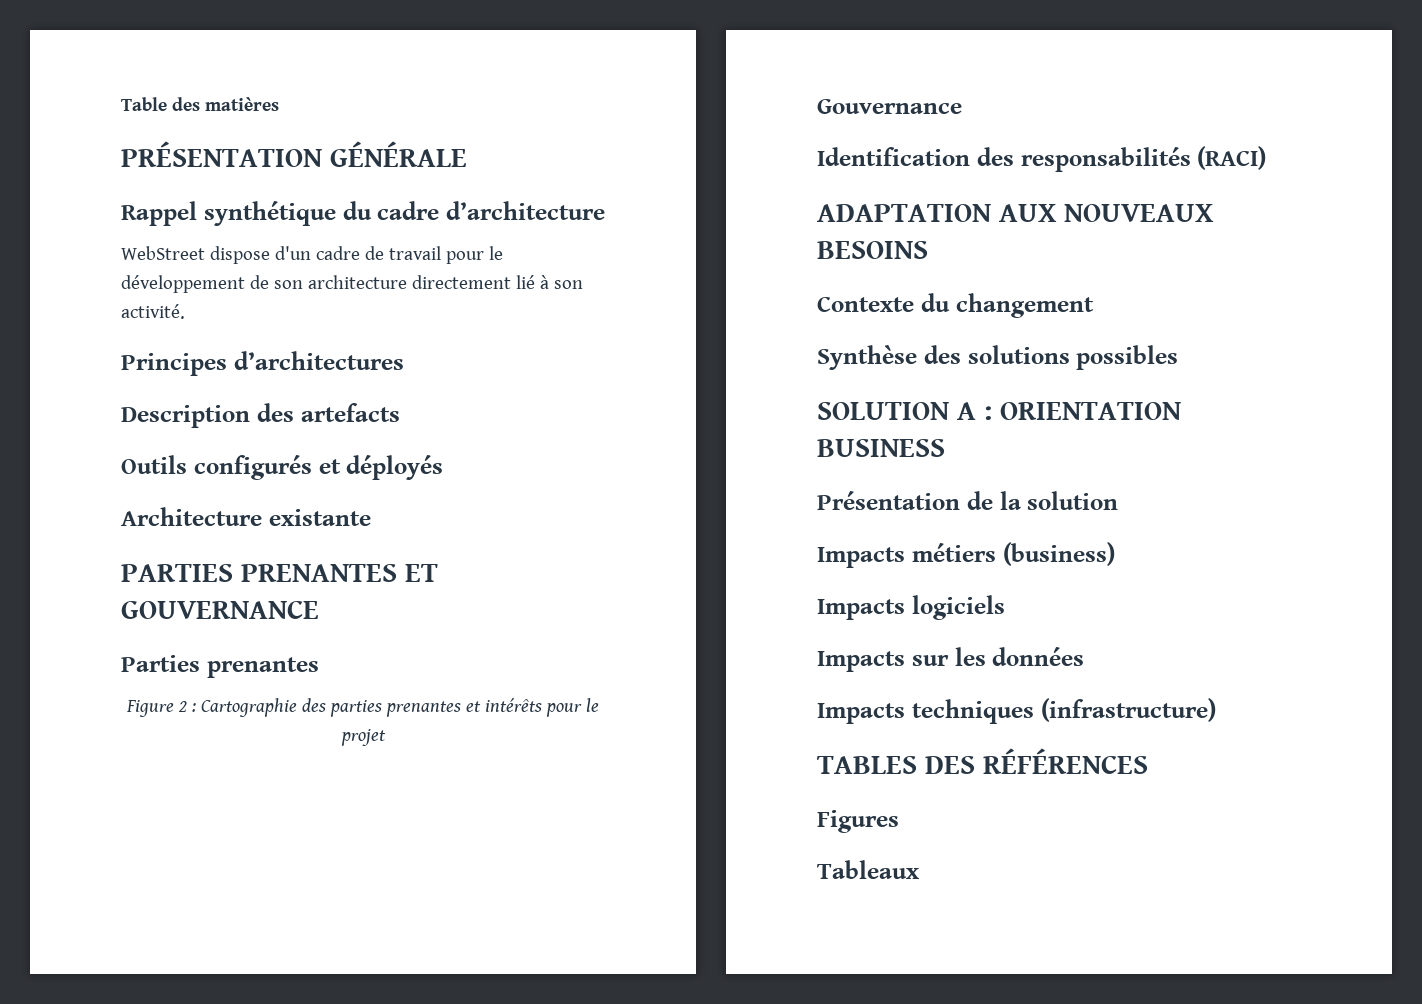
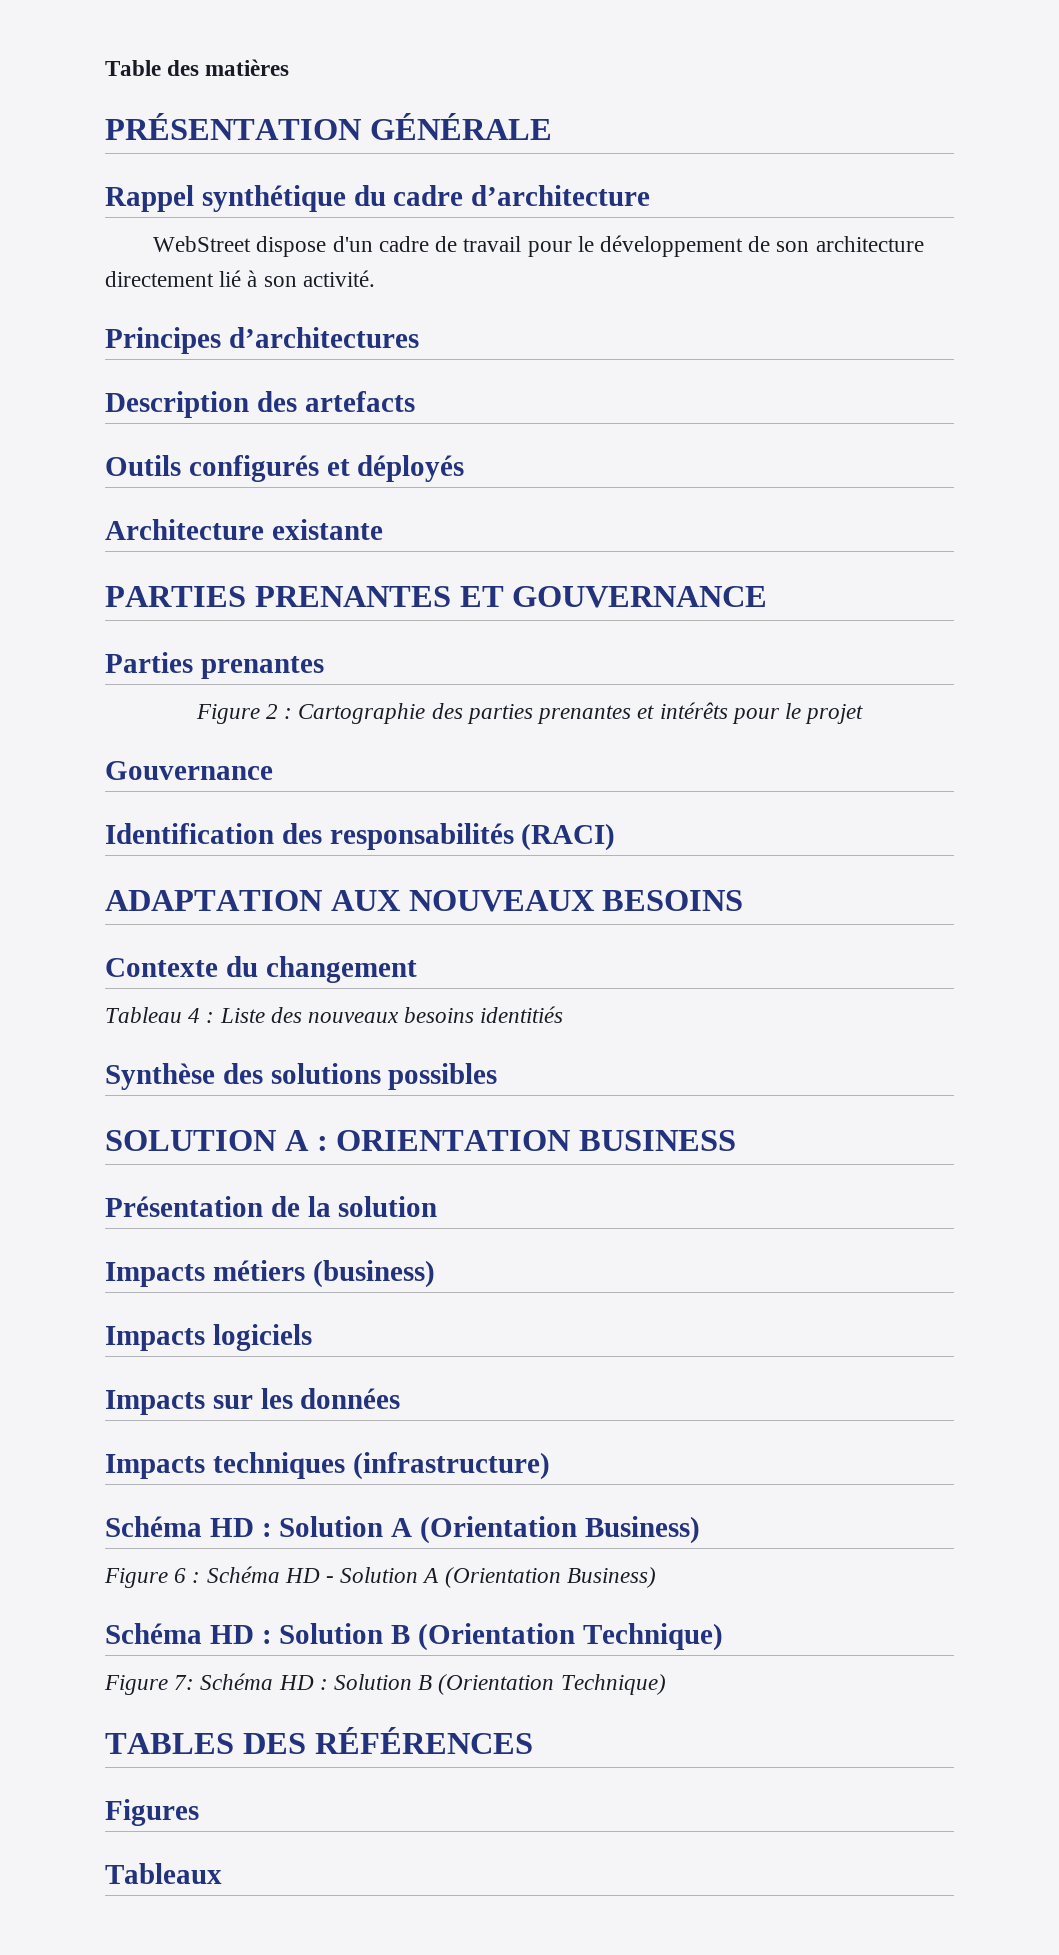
(1094, 305) none -> [105,1006,564,1023] // Tableau 4 : Liste des nouveaux besoins identitiés
(1216, 710) none -> [105,1516,700,1544] [104,1566,656,1588] [105,1623,723,1651] [104,1673,666,1695] // Schéma HD : Solution A (Orientation Business) // Figure 6 : Schéma HD - Solution A (Orientation Business) // Schéma HD : Solution B (Orientation Technique) // Figure 7: Schéma HD : Solution B (Orientation Technique)

